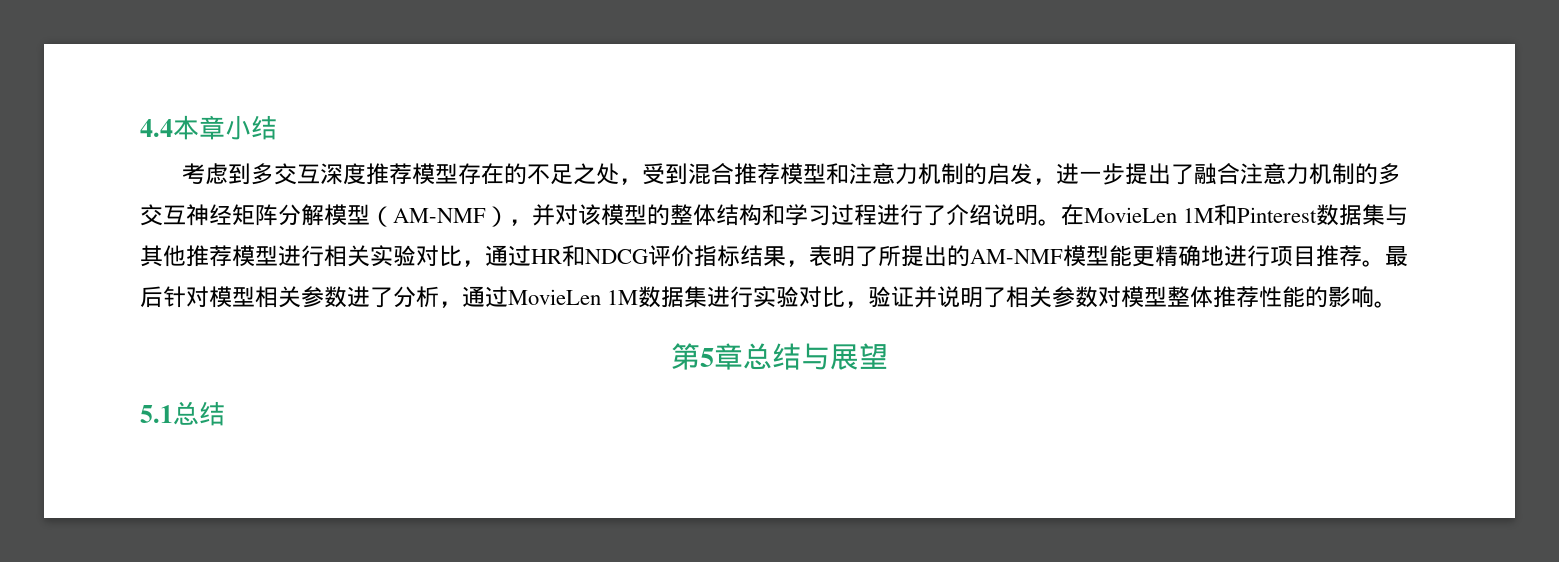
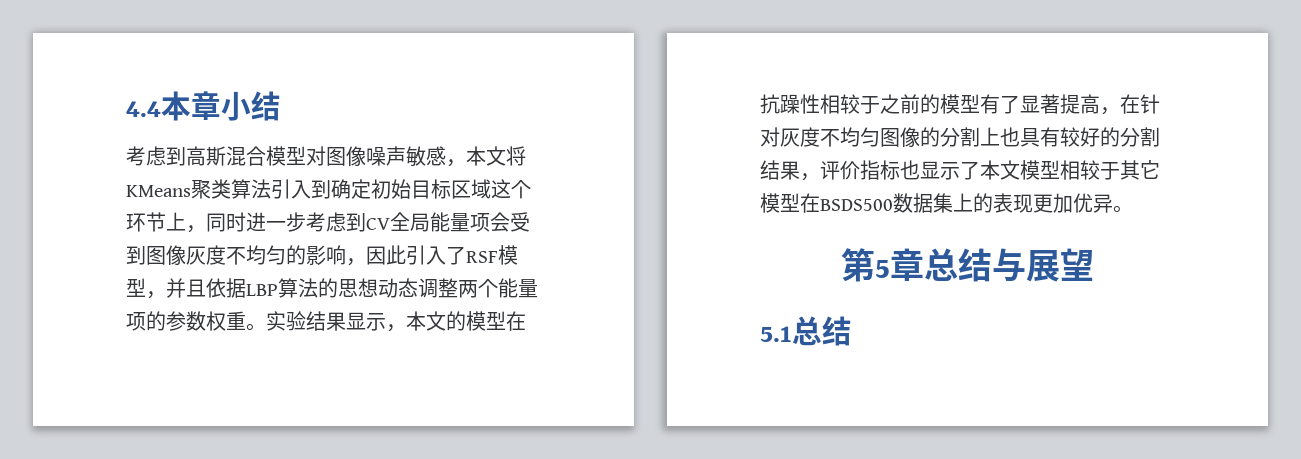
[251,163,1402,185] [140,204,1409,227] [140,245,1408,267] [140,286,1375,308] 多交互深度推荐模型存在的不足之处，受到混合推荐模型和注意力机制的启发，进一步提出了融合注意力机制的多交互神经矩阵分解模型（AM-NMF），并对该模型的整体结构和学习过程进行了介绍说明。在MovieLen 1M和Pinterest数据集与其他推荐模型进行相关实验对比，通过HR和NDCG评价指标结果，表明了所提出的AM-NMF模型能更精确地进行项目推荐。最后针对模型相关参数进了分析，通过MovieLen 1M数据集进行实验对比，验证并说明了相关参数对模型整体推荐性能的影响 -> [186,146,526,167] [126,179,531,199] [126,212,530,233] [126,245,518,266] [126,278,538,299] [126,311,526,332] [760,94,1160,115] [760,127,1160,147] [760,160,1160,181] [760,193,1113,213] 高斯混合模型对图像噪声敏感，本文将KMeans聚类算法引入到确定初始目标区域这个环节上，同时进一步考虑到CV全局能量项会受到图像灰度不均匀的影响，因此引入了RSF模型，并且依据LBP算法的思想动态调整两个能量项的参数权重。实验结果显示，本文的模型在抗躁性相较于之前的模型有了显著提高，在针对灰度不均匀图像的分割上也具有较好的分割结果，评价指标也显示了本文模型相较于其它模型在BSDS500数据集上的表现更加优异

